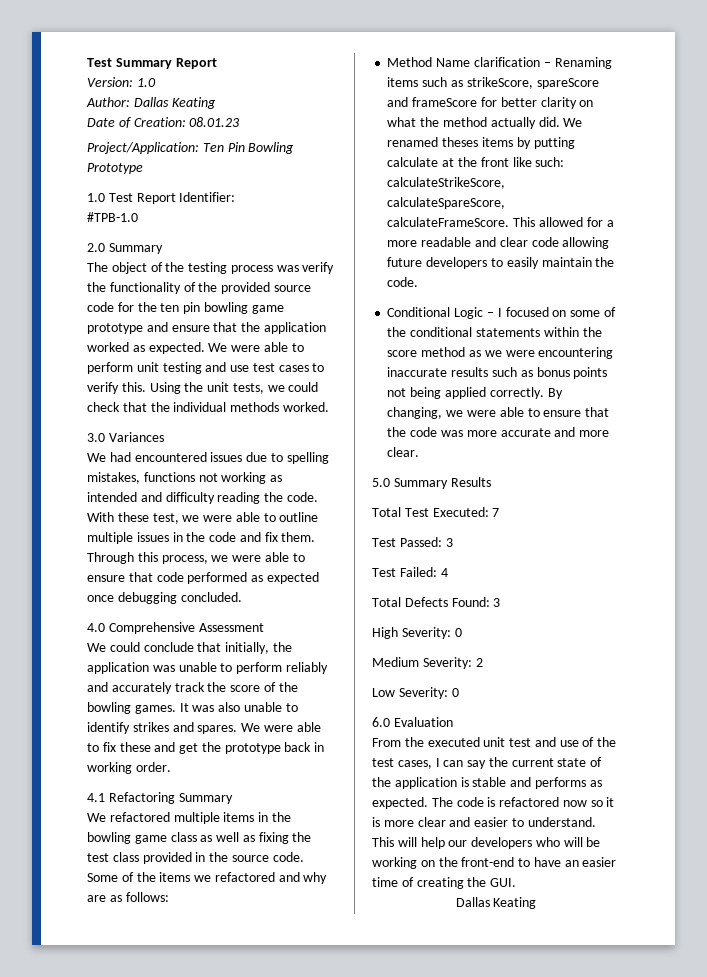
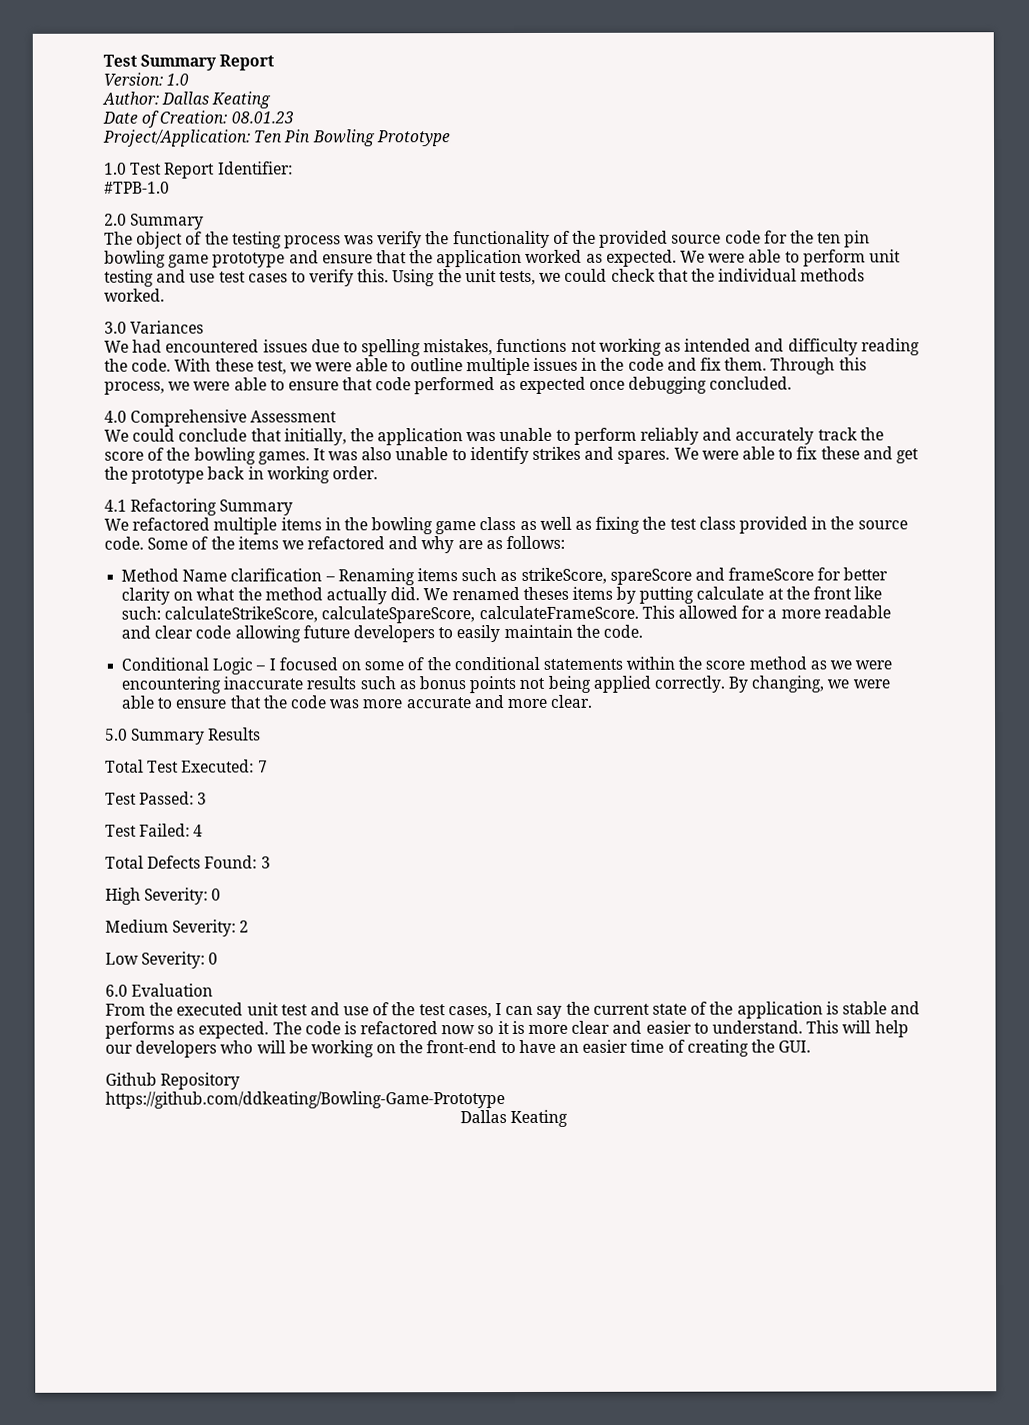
(517, 882) none -> [105,1072,241,1090] [105,1091,505,1109] // Github Repository // https://github.com/ddkeating/Bowling-Game-Prototype

